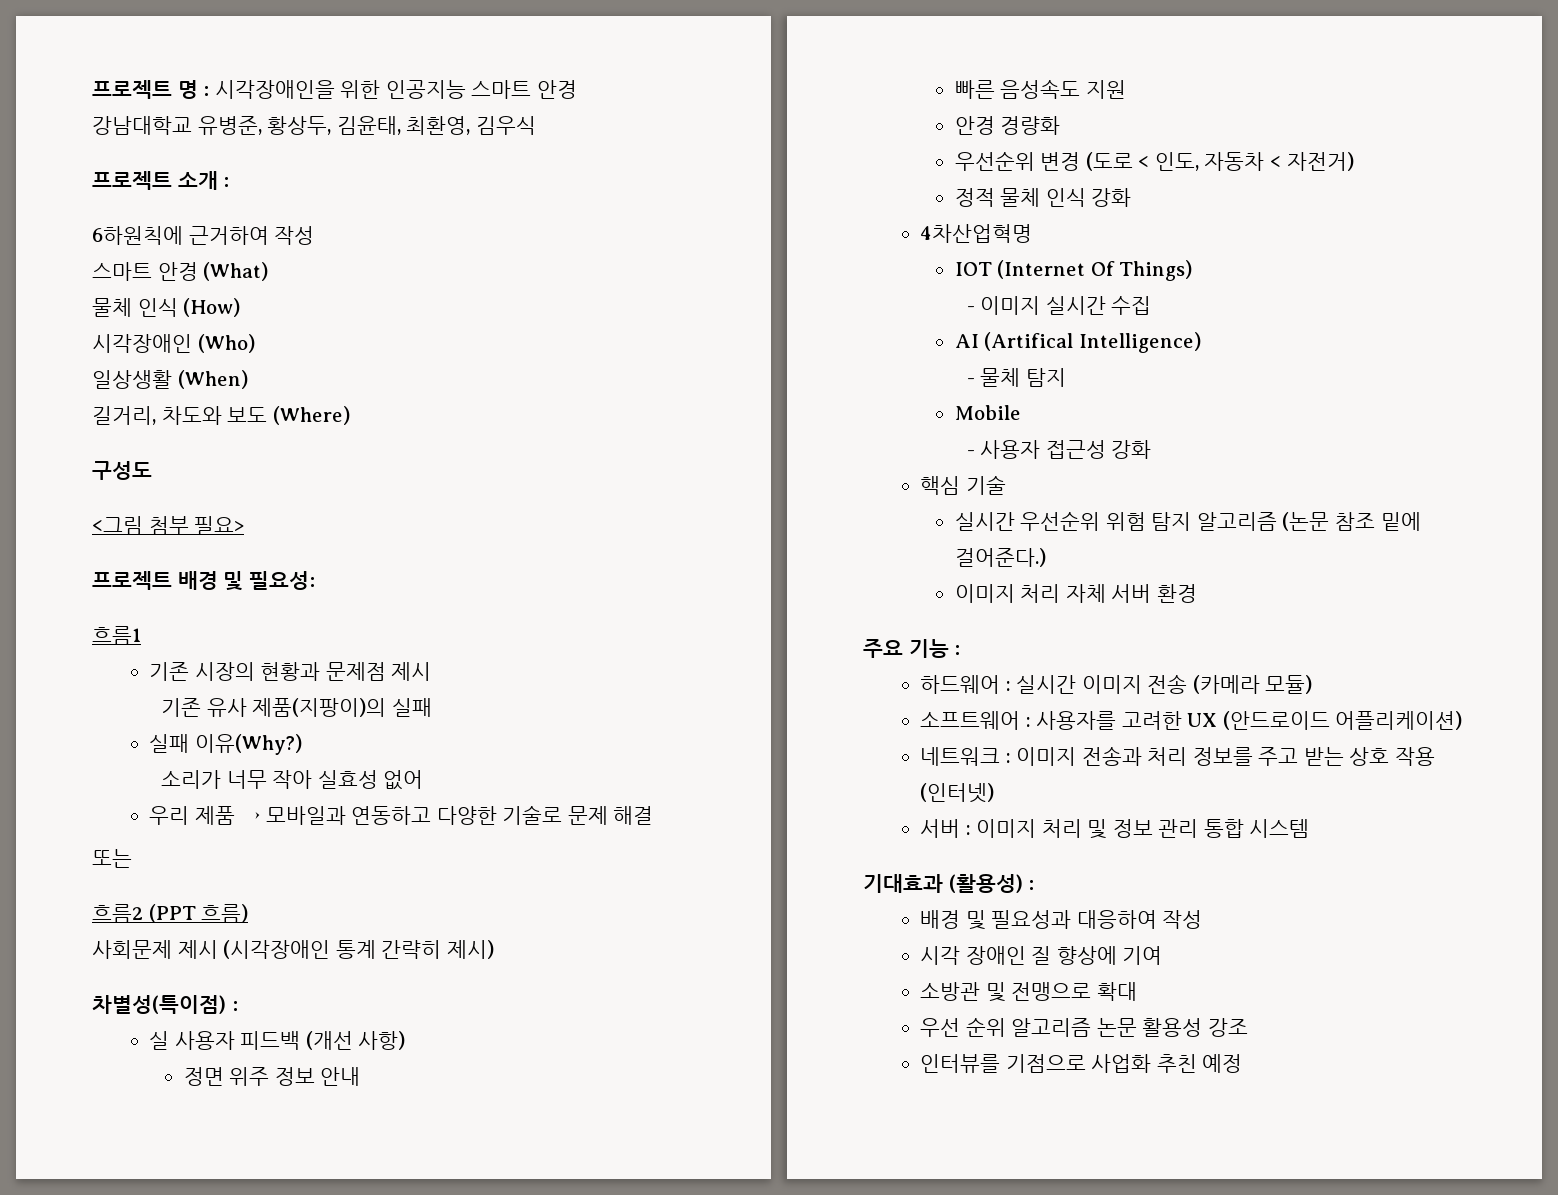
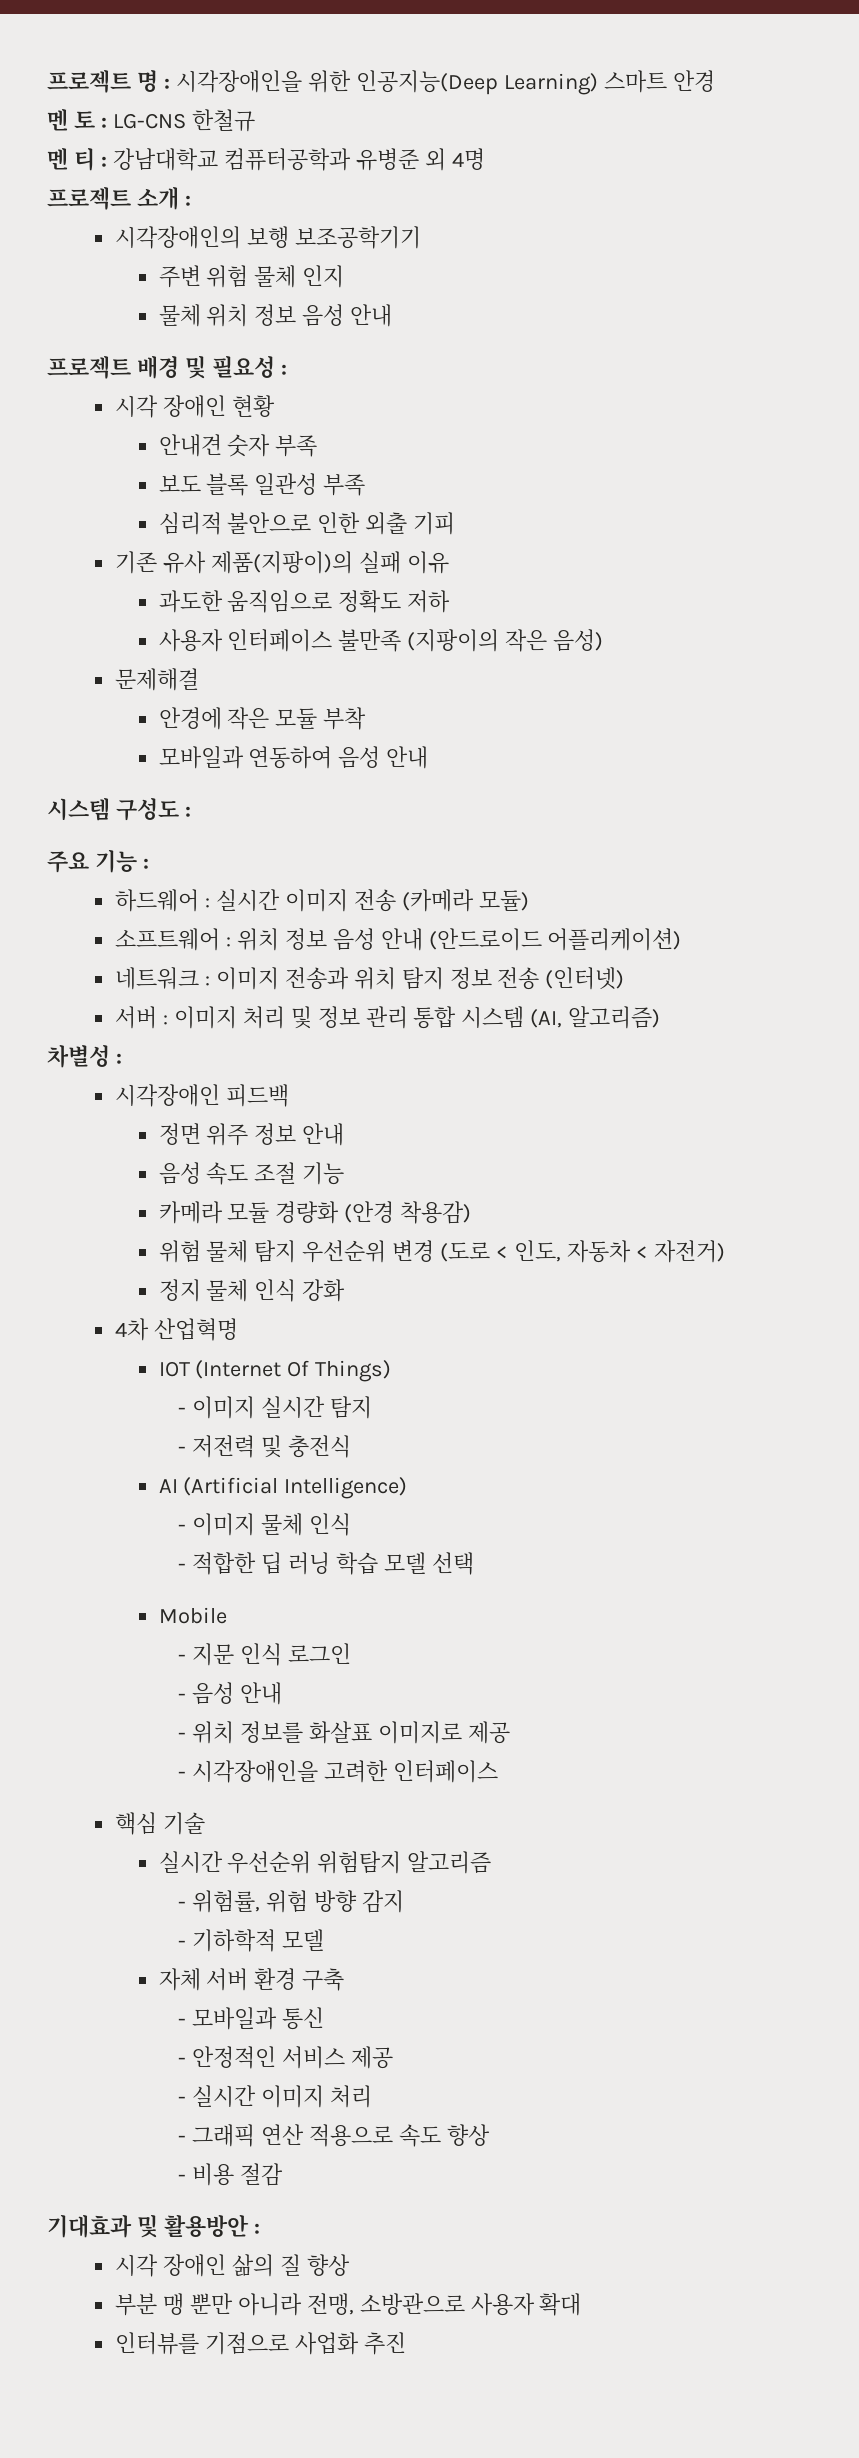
[385,80,466,99] 인공지능 -> [355,70,598,95] 인공지능(Deep Learning)
[92,116,536,135] [92,171,230,190] [92,226,315,245] [92,262,269,281] [92,298,241,317] [92,334,255,353] [92,370,248,389] [92,406,350,425] [92,461,152,480] [92,516,245,535] [92,571,315,591] [92,626,141,645] [149,662,432,681] [161,698,432,717] [149,734,302,755] [161,770,424,790] [149,805,654,825] [92,849,132,868] [92,904,249,923] [92,940,494,959] [92,995,238,1014] [149,1031,406,1050] [183,1067,361,1086] [954,79,1126,99] [954,116,1061,135] [954,151,1354,171] [954,188,1132,207] [920,224,1033,243] [954,260,1193,281] [966,296,1152,315] [954,332,1201,353] [966,368,1066,387] [954,405,1021,420] [966,440,1152,459] [920,475,1006,495] [954,511,1421,531] [954,548,1046,567] [954,584,1197,603] 강남대학교 유병준, 황상두, 김윤태, 최환영, 김우식 // 프로젝트 소개 : // 6하원칙에 근거하여 작성 // 스마트 안경 (What) // 물체 인식 (How) // 시각장애인 (Who) // 일상생활 (When) // 길거리, 차도와 보도 (Where) // 구성도 // <그림 첨부 필요> // 프로젝트 배경 및 필요성: // 흐름1 // 기존 시장의 현황과 문제점 제시 // 기존 유사 제품(지팡이)의 실패 // 실패 이유(Why?) // 소리가 너무 작아 실효성 없어 // 우리 제품 → 모바일과 연동하고 다양한 기술로 문제 해결 // 또는 // 흐름2 (PPT 흐름) // 사회문제 제시 (시각장애인 통계 간략히 제시) // 차별성(특이점) : // 실 사용자 피드백 (개선 사항) // 정면 위주 정보 안내 // 빠른 음성속도 지원 // 안경 경량화 // 우선순위 변경 (도로 < 인도, 자동차 < 자전거) // 정적 물체 인식 강화 // 4차산업혁명 // IOT (Internet Of Things) // - 이미지 실시간 수집 // AI (Artifical Intelligence) // - 물체 탐지 // Mobile // - 사용자 접근성 강화 // 핵심 기술 // 실시간 우선순위 위험 탐지 알고리즘 (논문 참조 밑에 걸어준다.) // 이미지 처리 자체 서버 환경 -> [47,109,255,132] [47,148,485,171] [47,187,191,210] [114,226,421,249] [158,265,345,288] [158,304,393,327] [47,355,287,379] [114,395,275,418] [158,434,318,457] [158,473,366,496] [158,512,456,535] [114,551,449,574] [158,590,451,613] [158,629,604,652] [114,668,199,691] [158,707,367,730] [158,746,429,769] [47,798,191,821] 멘 토 : LG-CNS 한철규 // 멘 티 : 강남대학교 컴퓨터공학과 유병준 외 4명 // 프로젝트 소개 : // 시각장애인의 보행 보조공학기기 // 주변 위험 물체 인지 // 물체 위치 정보 음성 안내 // 프로젝트 배경 및 필요성 : // 시각 장애인 현황 // 안내견 숫자 부족 // 보도 블록 일관성 부족 // 심리적 불안으로 인한 외출 기피 // 기존 유사 제품(지팡이)의 실패 이유 // 과도한 움직임으로 정확도 저하 // 사용자 인터페이스 불만족 (지팡이의 작은 음성) // 문제해결 // 안경에 작은 모듈 부착 // 모바일과 연동하여 음성 안내 // 시스템 구성도 :
[1036,711,1218,730] 사용자를 고려한 UX -> [236,928,423,951] 위치 정보 음성 안내
[1147,747,1435,766] 처리 정보를 주고 받는 상호 작용 -> [353,967,540,990] 위치 탐지 정보 전송
(1310, 828) none -> [530,1006,661,1029] [47,1045,122,1068] [114,1084,289,1107] [158,1123,345,1146] [158,1162,345,1185] [158,1201,472,1224] [158,1240,725,1263] [158,1279,346,1302] [114,1318,238,1341] [158,1360,392,1382] [177,1396,372,1419] [177,1435,351,1458] [158,1477,408,1499] [177,1513,351,1536] [177,1552,474,1575] [158,1607,227,1624] [177,1643,351,1666] [177,1682,282,1705] [177,1721,510,1744] [177,1760,498,1783] [114,1812,205,1835] [158,1851,492,1874] [177,1890,404,1913] [177,1929,324,1952] [158,1968,345,1991] [177,2007,324,2030] [177,2046,393,2069] [177,2085,372,2108] [177,2124,490,2147] [177,2163,283,2186] (AI, 알고리즘) // 차별성 : // 시각장애인 피드백 // 정면 위주 정보 안내 // 음성 속도 조절 기능 // 카메라 모듈 경량화 (안경 착용감) // 위험 물체 탐지 우선순위 변경 (도로 < 인도, 자동차 < 자전거) // 정지 물체 인식 강화 // 4차 산업혁명 // IOT (Internet Of Things) // - 이미지 실시간 탐지 // - 저전력 및 충전식 // AI (Artificial Intelligence) // - 이미지 물체 인식 // - 적합한 딥 러닝 학습 모델 선택 // Mobile // - 지문 인식 로그인 // - 음성 안내 // - 위치 정보를 화살표 이미지로 제공 // - 시각장애인을 고려한 인터페이스 // 핵심 기술 // 실시간 우선순위 위험탐지 알고리즘 // - 위험률, 위험 방향 감지 // - 기하학적 모델 // 자체 서버 환경 구축 // - 모바일과 통신 // - 안정적인 서비스 제공 // - 실시간 이미지 처리 // - 그래픽 연산 적용으로 속도 향상 // - 비용 절감
[948,874,1035,893] [920,910,1203,930] [920,946,1163,965] [920,982,1137,1002] [920,1017,1248,1037] (활용성) : // 배경 및 필요성과 대응하여 작성 // 시각 장애인 질 향상에 기여 // 소방관 및 전맹으로 확대 // 우선 순위 알고리즘 논문 활용성 강조 -> [136,2214,260,2238] [114,2254,350,2277] [114,2293,582,2316] 및 활용방안 : // 시각 장애인 삶의 질 향상 // 부분 맹 뿐만 아니라 전맹, 소방관으로 사용자 확대
[1156,1054,1243,1073] 추친 예정 -> [363,2332,406,2355] 추진

